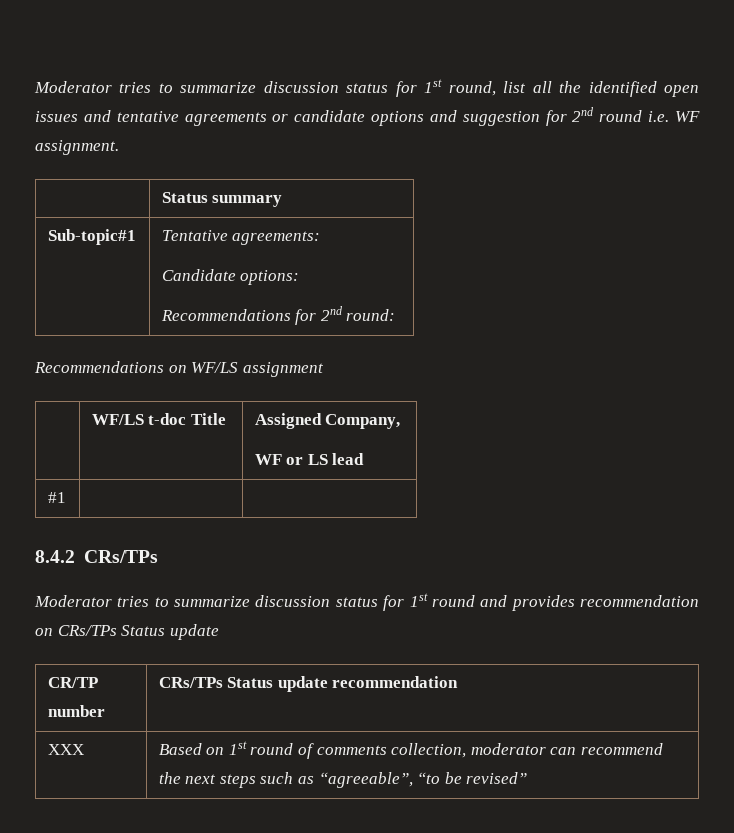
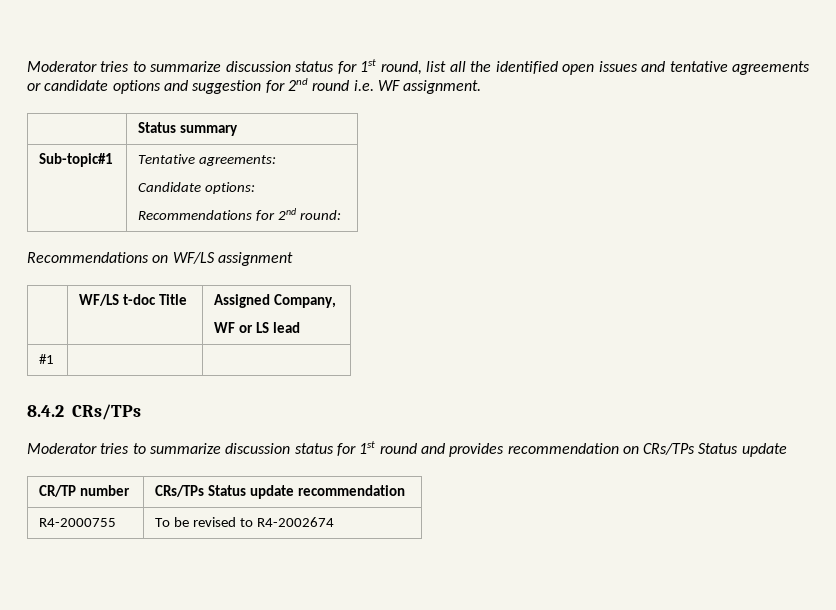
[47,744,84,755] [158,741,664,759] [158,772,528,788] XXX | Based on 1st round of comments collection, moderator can recommend the next steps such as “agreeable”, “to be revised” -> [39,518,117,527] [155,517,334,527] R4-2000755 | To be revised to R4-2002674

